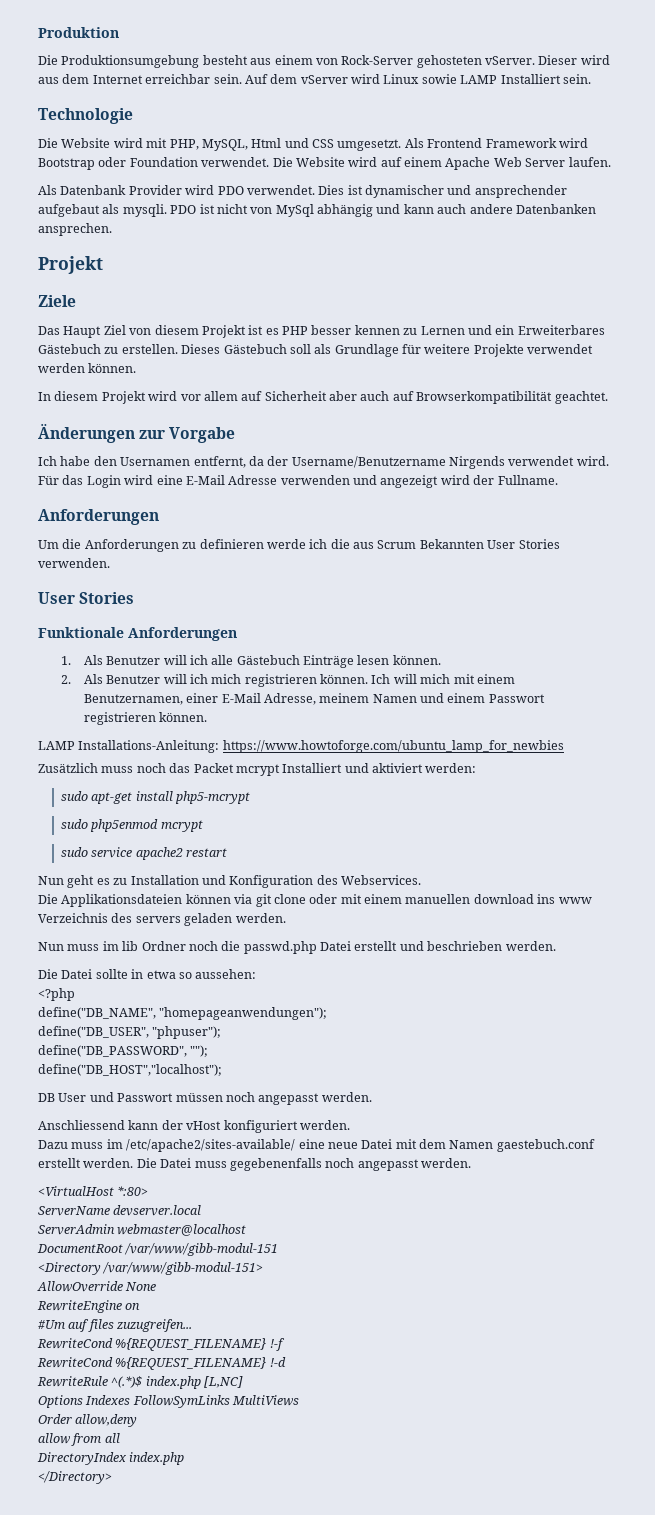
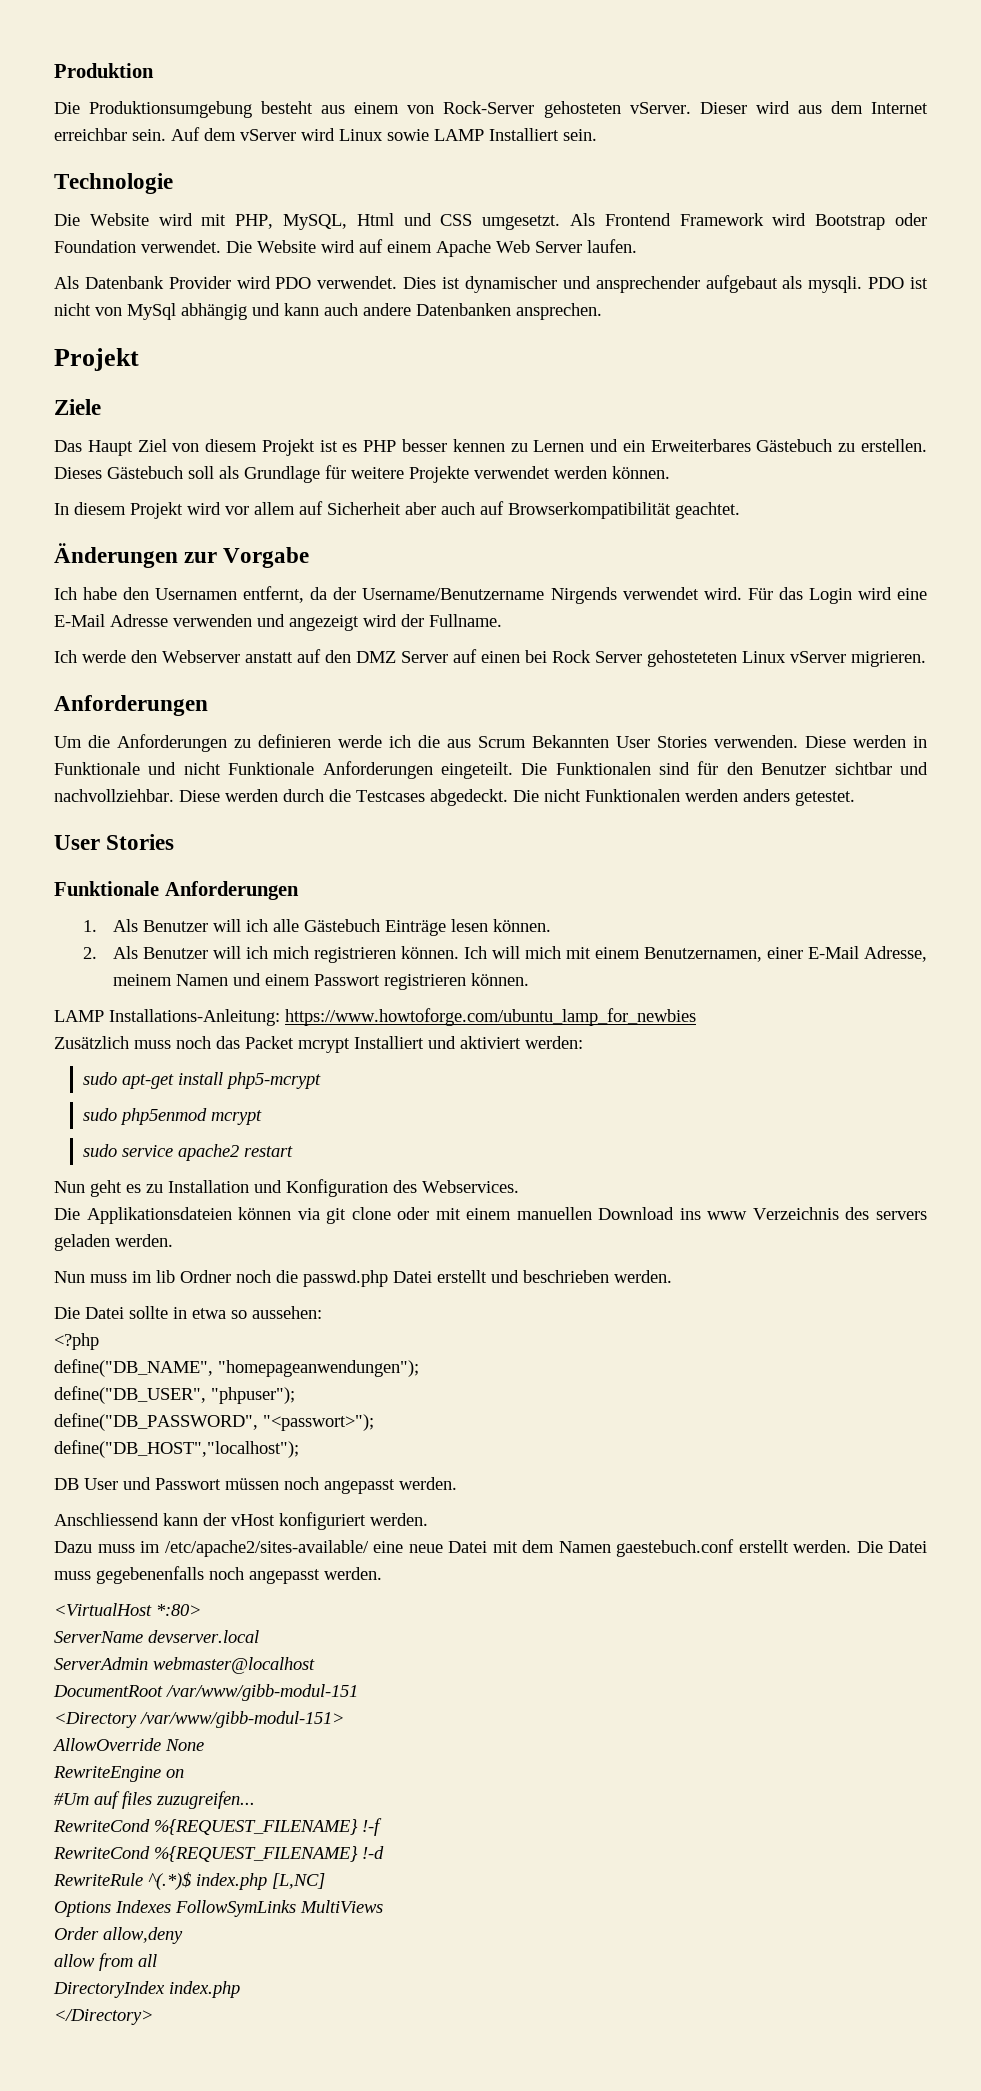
(558, 480) none -> [54,649,926,667] // Ich werde den Webserver anstatt auf den DMZ Server auf einen bei Rock Server gehosteteten Linux vServer migrieren.
(110, 563) none -> [805,735,927,748] [54,761,928,779] [54,789,855,806] Diese werden in Funktionale und nicht Funktionale Anforderungen eingeteilt. Die Funktionalen sind für den Benutzer sichtbar und nachvollziehbar. Diese werden durch die Testcases abgedeckt. Die nicht Funktionalen werden anders getestet.
[473,894,534,904] download -> [598,1207,675,1220] Download
[190,1045,209,1057] ""); -> [263,1414,374,1431] "<passwort>");

